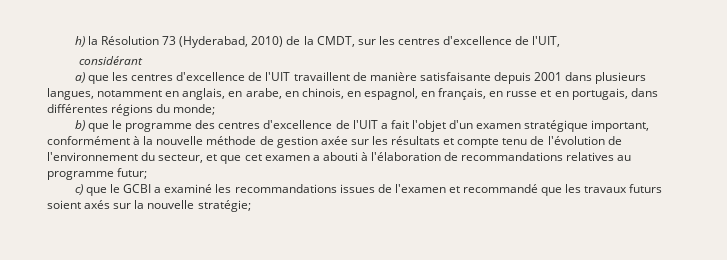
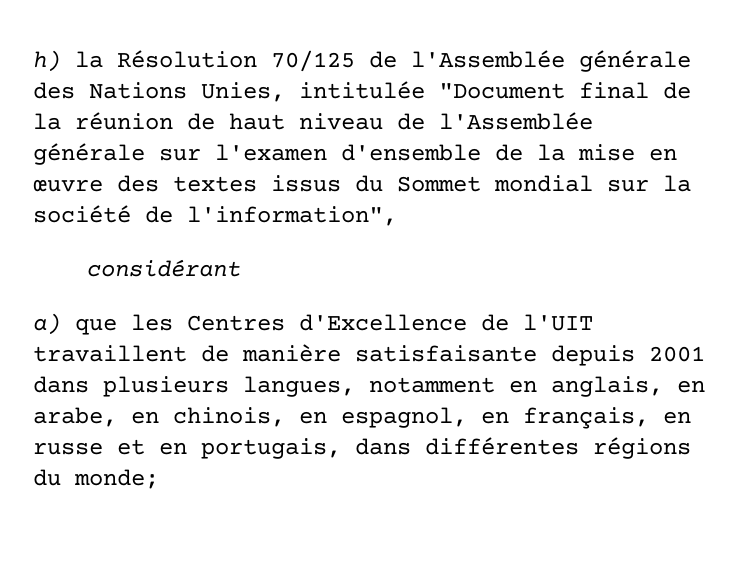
[162,36,561,48] 73 (Hyderabad, 2010) de la CMDT, sur les centres d'excellence de l'UIT, -> [271,50,691,72] [33,81,691,102] [33,112,593,130] [33,143,677,165] [33,175,691,192] [33,205,397,226] 70/125 de l'Assemblée générale des Nations Unies, intitulée "Document final de la réunion de haut niveau de l'Assemblée générale sur l'examen d'ensemble de la mise en œuvre des textes issus du Sommet mondial sur la société de l'information",
[131,72,246,81] centres d'excellence -> [187,314,467,331] Centres d'Excellence
[74,120,650,132] [47,136,622,148] [47,152,632,164] [47,168,148,180] [74,184,663,196] [47,200,251,212] // b) que le programme des centres d'excellence de l'UIT a fait l'objet d'un examen stratégique important, conformément à la nouvelle méthode de gestion axée sur les résultats et compte tenu de l'évolution de l'environnement du secteur, et que cet examen a abouti à l'élaboration de recommandations relatives au programme futur; // c) que le GCBI a examiné les recommandations issues de l'examen et recommandé que les travaux futurs soient axés sur la nouvelle stratégie; -> (159, 479) none

